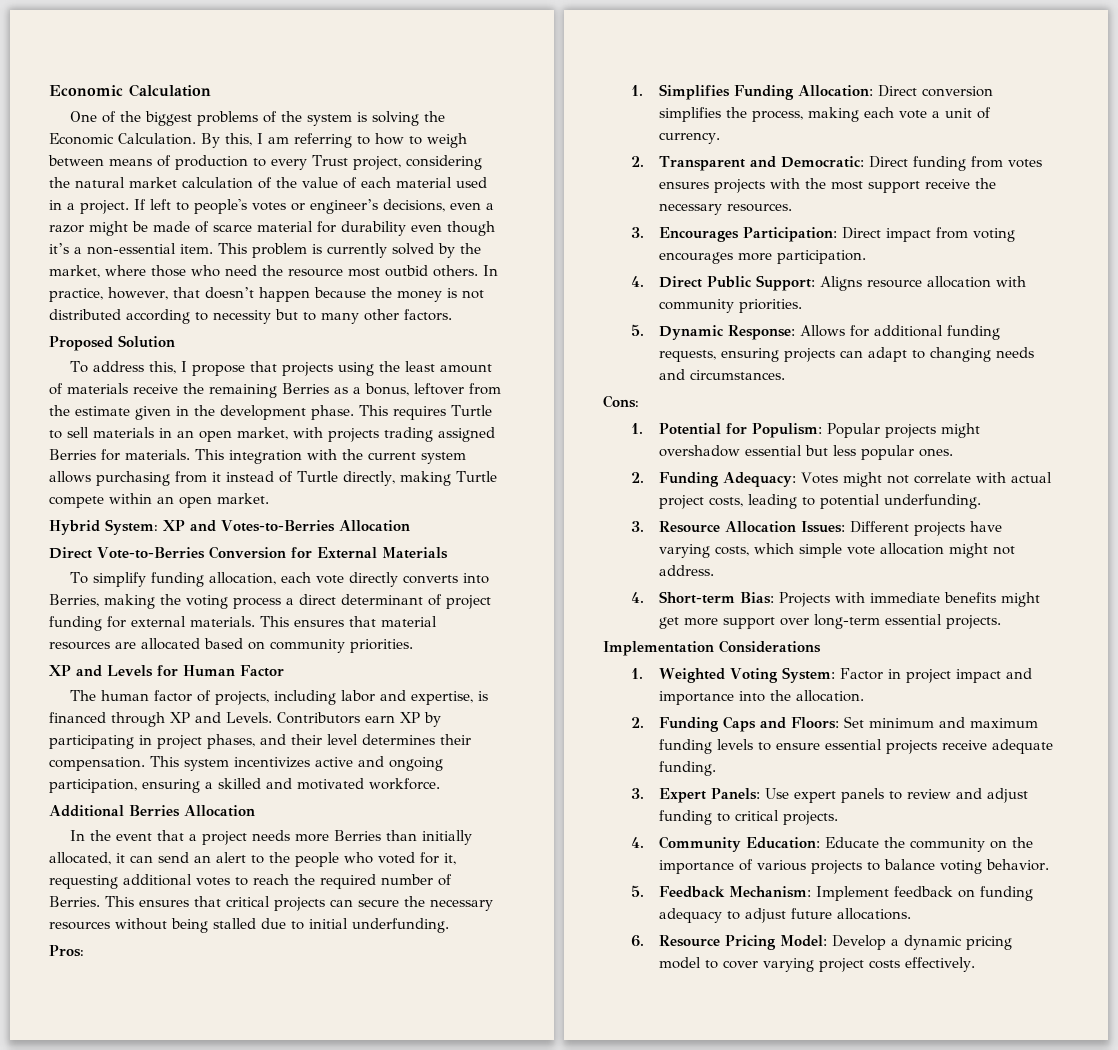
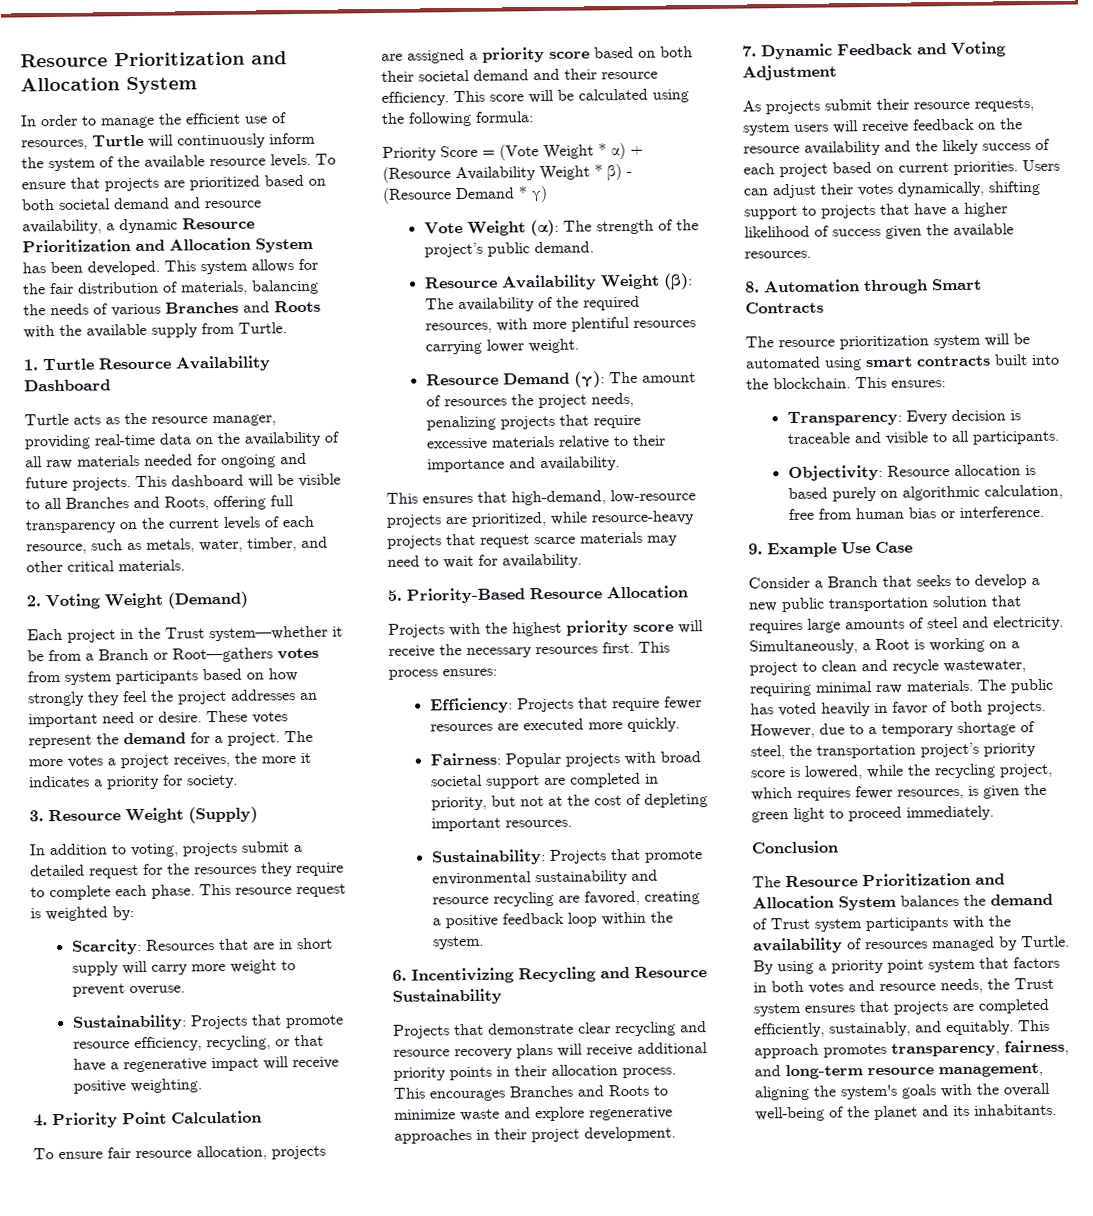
[49,84,211,97] [69,111,445,126] [49,133,467,148] [48,155,482,170] [49,177,487,189] [49,199,494,214] [49,221,495,236] [49,243,481,258] [49,265,498,278] [49,287,484,302] [49,309,452,324] [49,335,175,351] [69,361,492,376] [49,383,501,398] [49,405,492,420] [49,427,495,442] [49,449,466,464] [49,471,497,486] [49,493,269,508] [49,519,410,535] [49,546,448,559] [69,572,489,587] [49,594,491,609] [49,616,437,631] [49,638,413,653] [49,665,284,677] [69,690,488,705] [49,712,441,727] [49,734,471,749] [49,756,443,771] [49,778,440,793] [49,805,255,817] [69,830,472,845] [49,852,456,867] [49,874,452,889] [49,896,493,911] [49,918,449,933] [49,945,84,957] [631,84,994,100] [659,107,992,122] [659,132,721,144] [631,156,1043,171] [659,178,997,193] [659,203,793,215] [631,227,1016,242] [659,250,867,264] [631,275,1027,291] [659,299,803,313] [631,324,1001,340] [659,347,1035,362] [659,369,786,380] [603,395,639,408] [631,423,981,438] [659,445,954,460] [631,472,1053,487] [659,494,982,509] [631,521,1003,536] [659,543,1016,558] [659,565,715,576] [631,591,1041,607] [659,614,1002,629] [603,640,821,656] [631,667,1033,683] [659,690,865,705] [631,716,1039,732] [659,739,1054,754] [659,761,717,776] [631,788,1029,803] [659,810,839,825] [631,836,1034,852] [659,859,1050,874] [631,885,1034,901] [659,908,912,923] [631,935,1013,950] [659,957,976,972] Economic Calculation // One of the biggest problems of the system is solving the Economic Calculation. By this, I am referring to how to weigh between means of production to every Trust project, considering the natural market calculation of the value of each material used in a project. If left to people's votes or engineer’s decisions, even a razor might be made of scarce material for durability even though it’s a non-essential item. This problem is currently solved by the market, where those who need the resource most outbid others. In practice, however, that doesn’t happen because the money is not distributed according to necessity but to many other factors. // Proposed Solution // To address this, I propose that projects using the least amount of materials receive the remaining Berries as a bonus, leftover from the estimate given in the development phase. This requires Turtle to sell materials in an open market, with projects trading assigned Berries for materials. This integration with the current system allows purchasing from it instead of Turtle directly, making Turtle compete within an open market. // Hybrid System: XP and Votes-to-Berries Allocation // Direct Vote-to-Berries Conversion for External Materials // To simplify funding allocation, each vote directly converts into Berries, making the voting process a direct determinant of project funding for external materials. This ensures that material resources are allocated based on community priorities. // XP and Levels for Human Factor // The human factor of projects, including labor and expertise, is financed through XP and Levels. Contributors earn XP by participating in project phases, and their level determines their compensation. This system incentivizes active and ongoing participation, ensuring a skilled and motivated workforce. // Additional Berries Allocation // In the event that a project needs more Berries than initially allocated, it can send an alert to the people who voted for it, requesting additional votes to reach the required number of Berries. This ensures that critical projects can secure the necessary resources without being stalled due to initial underfunding. // Pros: // 1. Simplifies Funding Allocation: Direct conversion simplifies the process, making each vote a unit of currency. // 2. Transparent and Democratic: Direct funding from votes ensures projects with the most support receive the necessary resources. // 3. Encourages Participation: Direct impact from voting encourages more participation. // 4. Direct Public Support: Aligns resource allocation with community priorities. // 5. Dynamic Response: Allows for additional funding requests, ensuring projects can adapt to changing needs and circumstances. // Cons: // 1. Potential for Populism: Popular projects might overshadow essential but less popular ones. // 2. Funding Adequacy: Votes might not correlate with actual project costs, leading to potential underfunding. // 3. Resource Allocation Issues: Different projects have varying costs, which simple vote allocation might not address. // 4. Short-term Bias: Projects with immediate benefits might get more support over long-term essential projects. // Implementation Considerations // 1. Weighted Voting System: Factor in project impact and importance into the allocation. // 2. Funding Caps and Floors: Set minimum and maximum funding levels to ensure essential projects receive adequate funding. // 3. Expert Panels: Use expert panels to review and adjust funding to critical projects. // 4. Community Education: Educate the community on the importance of various projects to balance voting behavior. // 5. Feedback Mechanism: Implement feedback on funding adequacy to adjust future allocations. // 6. Resource Pricing Model: Develop a dynamic pricing model to cover varying project costs effectively. -> [20,51,287,68] [20,76,197,95] [20,112,287,129] [21,132,316,151] [21,153,336,172] [21,174,326,192] [21,197,262,211] [22,217,255,235] [22,237,313,253] [22,258,318,276] [22,279,319,296] [23,300,321,317] [23,322,287,339] [23,355,271,372] [24,379,111,392] [24,412,276,427] [24,431,339,450] [25,452,307,470] [25,473,341,491] [25,495,294,511] [25,515,314,534] [26,536,328,555] [26,559,185,573] [26,591,248,610] [27,625,343,643] [27,647,319,663] [27,668,298,685] [27,689,318,707] [28,710,288,728] [28,730,313,749] [28,752,311,769] [29,774,238,790] [29,806,258,824] [29,841,302,858] [30,862,344,879] [30,883,346,901] [30,906,134,922] [71,937,333,955] [71,959,296,976] [71,983,185,997] [71,1014,344,1031] [72,1034,324,1052] [72,1056,339,1073] [72,1078,202,1094] [33,1110,262,1129] [33,1145,326,1161] [381,46,693,64] [381,68,658,82] [381,88,689,106] [381,111,534,127] [382,143,643,161] [382,164,632,183] [382,185,548,204] [423,219,699,237] [423,241,594,258] [423,273,693,291] [424,295,640,313] [424,316,696,334] [424,338,579,355] [425,371,696,388] [425,392,634,409] [425,414,641,431] [425,434,666,451] [426,456,620,473] [386,489,696,506] [386,510,694,528] [387,531,678,549] [387,553,582,569] [387,585,688,604] [388,620,704,638] [388,641,670,658] [388,668,497,680] [429,696,702,714] [429,717,680,733] [429,751,701,768] [430,772,659,789] [430,793,708,811] [430,817,572,832] [430,848,703,866] [431,869,658,886] [431,890,700,907] [431,911,673,929] [432,935,484,950] [392,966,707,984] [392,988,502,1005] [393,1021,707,1039] [393,1042,708,1060] [393,1064,676,1081] [393,1084,668,1102] [394,1106,673,1122] [394,1126,676,1144] [742,41,1006,60] [742,64,837,81] [742,98,1034,115] [743,118,1023,136] [743,138,1050,156] [743,159,1060,178] [743,180,1040,199] [744,202,1008,220] [744,223,1014,239] [744,250,811,259] [745,278,982,295] [745,301,824,314] [745,333,1030,350] [745,354,1060,371] [746,376,946,390] [786,409,1021,427] [786,430,1060,445] [787,464,1036,482] [787,484,1063,502] [787,505,1044,521] [748,541,913,558] [748,574,1040,589] [748,595,1022,613] [749,615,1064,634] [749,637,1020,655] [749,659,1026,676] [749,678,1054,697] [750,700,1046,717] [750,721,1035,739] [750,742,1036,760] [751,763,1053,780] [751,783,1047,801] [751,805,994,823] [751,840,839,854] [752,872,1005,888] [752,893,1053,911] [752,915,1011,932] [753,935,1070,954] [753,956,1060,975] [753,977,1054,994] [753,998,1049,1017] [754,1019,1050,1038] [754,1039,1069,1059] [754,1062,1043,1080] [754,1082,1050,1101] [755,1103,1057,1122] Resource Prioritization and Allocation System // In order to manage the efficient use of resources, Turtle will continuously inform the system of the available resource levels. To ensure that projects are prioritized based on both societal demand and resource availability, a dynamic Resource Prioritization and Allocation System has been developed. This system allows for the fair distribution of materials, balancing the needs of various Branches and Roots with the available supply from Turtle. // 1. Turtle Resource Availability Dashboard // Turtle acts as the resource manager, providing real-time data on the availability of all raw materials needed for ongoing and future projects. This dashboard will be visible to all Branches and Roots, offering full transparency on the current levels of each resource, such as metals, water, timber, and other critical materials. // 2. Voting Weight (Demand) // Each project in the Trust system—whether it be from a Branch or Root—gathers votes from system participants based on how strongly they feel the project addresses an important need or desire. These votes represent the demand for a project. The more votes a project receives, the more it indicates a priority for society. // 3. Resource Weight (Supply) // In addition to voting, projects submit a detailed request for the resources they require to complete each phase. This resource request is weighted by: // Scarcity: Resources that are in short supply will carry more weight to prevent overuse. // Sustainability: Projects that promote resource efficiency, recycling, or that have a regenerative impact will receive positive weighting. // 4. Priority Point Calculation // To ensure fair resource allocation, projects are assigned a priority score based on both their societal demand and their resource efficiency. This score will be calculated using the following formula: // Priority Score = (Vote Weight * α) + (Resource Availability Weight * β) - (Resource Demand * γ) // Vote Weight (α): The strength of the project’s public demand. // Resource Availability Weight (β): The availability of the required resources, with more plentiful resources carrying lower weight. // Resource Demand (γ): The amount of resources the project needs, penalizing projects that require excessive materials relative to their importance and availability. // This ensures that high-demand, low-resource projects are prioritized, while resource-heavy projects that request scarce materials may need to wait for availability. // 5. Priority-Based Resource Allocation // Projects with the highest priority score will receive the necessary resources first. This process ensures: // Efficiency: Projects that require fewer resources are executed more quickly. // Fairness: Popular projects with broad societal support are completed in priority, but not at the cost of depleting important resources. // Sustainability: Projects that promote environmental sustainability and resource recycling are favored, creating a positive feedback loop within the system. // 6. Incentivizing Recycling and Resource Sustainability // Projects that demonstrate clear recycling and resource recovery plans will receive additional priority points in their allocation process. This encourages Branches and Roots to minimize waste and explore regenerative approaches in their project development. // 7. Dynamic Feedback and Voting Adjustment // As projects submit their resource requests, system users will receive feedback on the resource availability and the likely success of each project based on current priorities. Users can adjust their votes dynamically, shifting support to projects that have a higher likelihood of success given the available resources. // 8. Automation through Smart Contracts // The resource prioritization system will be automated using smart contracts built into the blockchain. This ensures: // Transparency: Every decision is traceable and visible to all participants. // Objectivity: Resource allocation is based purely on algorithmic calculation, free from human bias or interference. // 9. Example Use Case // Consider a Branch that seeks to develop a new public transportation solution that requires large amounts of steel and electricity. Simultaneously, a Root is working on a project to clean and recycle wastewater, requiring minimal raw materials. The public has voted heavily in favor of both projects. However, due to a temporary shortage of steel, the transportation project’s priority score is lowered, while the recycling project, which requires fewer resources, is given the green light to proceed immediately. // Conclusion // The Resource Prioritization and Allocation System balances the demand of Trust system participants with the availability of resources managed by Turtle. By using a priority point system that factors in both votes and resource needs, the Trust system ensures that projects are completed efficiently, sustainably, and equitably. This approach promotes transparency, fairness, and long-term resource management, aligning the system's goals with the overall well-being of the planet and its inhabitants.

